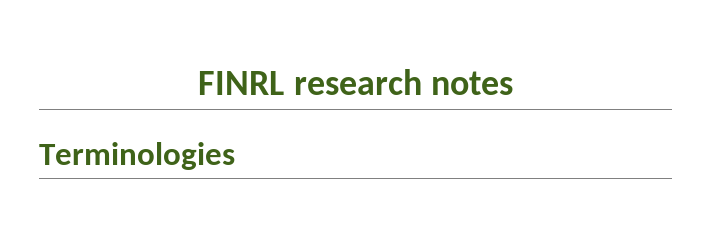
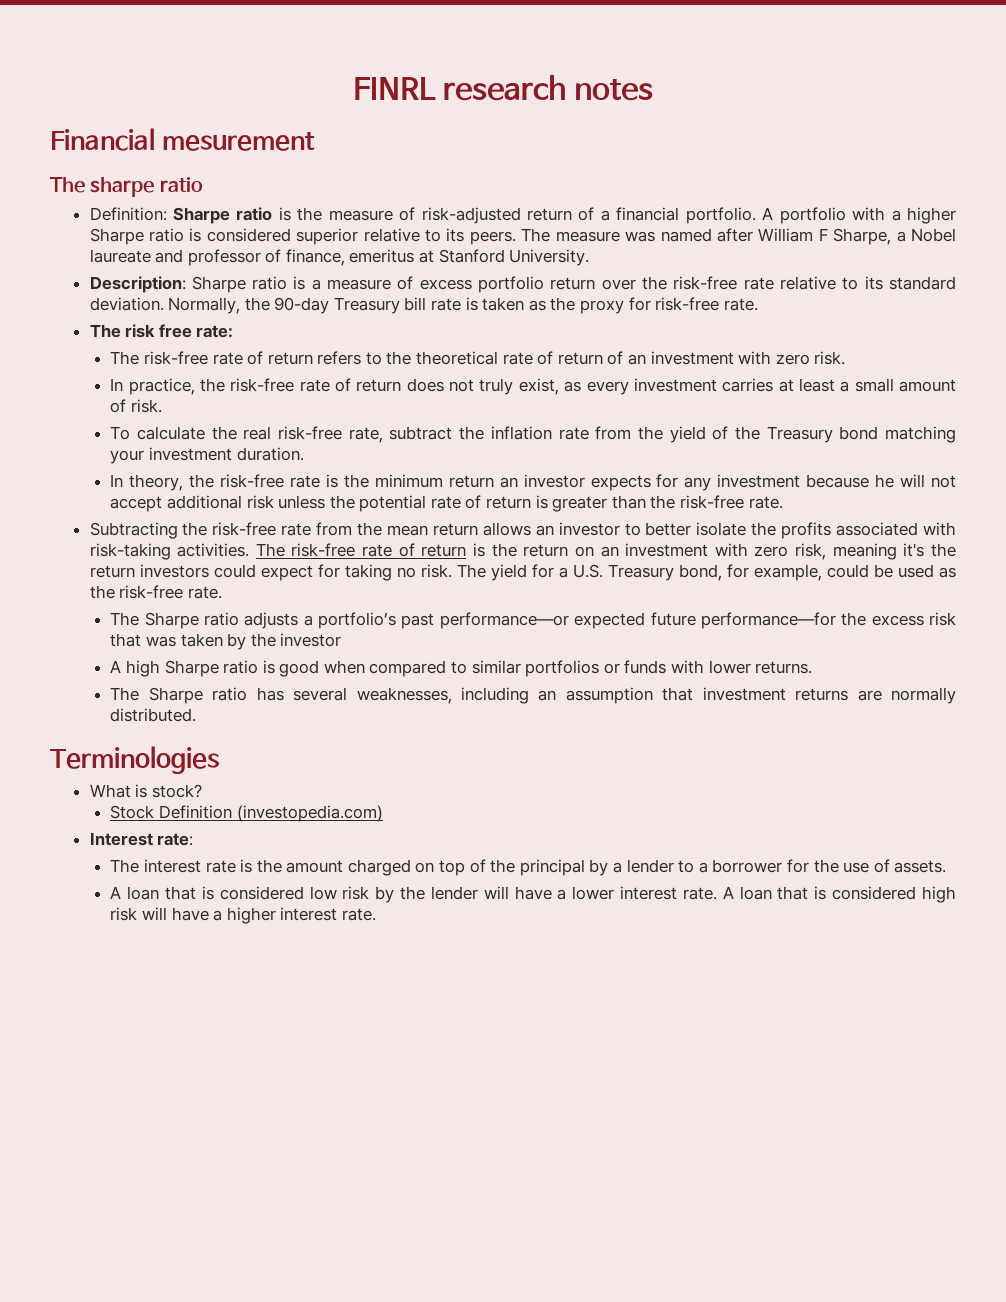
[39,142,235,170] Terminologies -> [50,128,316,151] [50,177,203,197] [89,207,956,224] [89,228,957,245] [89,249,590,266] [89,276,956,293] [89,297,758,314] [89,324,234,338] [110,351,846,365] [110,378,957,395] [110,399,162,413] [110,426,956,443] [110,447,304,464] [110,474,957,491] [110,495,783,512] [89,522,956,539] [89,543,956,560] [89,564,956,581] [89,585,222,599] [110,612,956,629] [110,633,342,650] [110,660,813,677] [110,687,956,704] [110,708,197,722] [50,746,219,774] [89,784,202,798] [110,805,383,822] [89,832,194,846] [110,859,947,876] [110,886,957,903] [110,907,376,924] Financial mesurement // The sharpe ratio // Definition: Sharpe ratio is the measure of risk-adjusted return of a financial portfolio. A portfolio with a higher Sharpe ratio is considered superior relative to its peers. The measure was named after William F Sharpe, a Nobel laureate and professor of finance, emeritus at Stanford University. // Description: Sharpe ratio is a measure of excess portfolio return over the risk-free rate relative to its standard deviation. Normally, the 90-day Treasury bill rate is taken as the proxy for risk-free rate. // The risk free rate: // The risk-free rate of return refers to the theoretical rate of return of an investment with zero risk. // In practice, the risk-free rate of return does not truly exist, as every investment carries at least a small amount of risk. // To calculate the real risk-free rate, subtract the inflation rate from the yield of the Treasury bond matching your investment duration. // In theory, the risk-free rate is the minimum return an investor expects for any investment because he will not accept additional risk unless the potential rate of return is greater than the risk-free rate. // Subtracting the risk-free rate from the mean return allows an investor to better isolate the profits associated with risk-taking activities. The risk-free rate of return is the return on an investment with zero risk, meaning it's the return investors could expect for taking no risk. The yield for a U.S. Treasury bond, for example, could be used as the risk-free rate. // The Sharpe ratio adjusts a portfolio’s past performance—or expected future performance—for the excess risk that was taken by the investor // A high Sharpe ratio is good when compared to similar portfolios or funds with lower returns. // The Sharpe ratio has several weaknesses, including an assumption that investment returns are normally distributed. // Terminologies // What is stock? // Stock Definition (investopedia.com) // Interest rate: // The interest rate is the amount charged on top of the principal by a lender to a borrower for the use of assets. // A loan that is considered low risk by the lender will have a lower interest rate. A loan that is considered high risk will have a higher interest rate.

